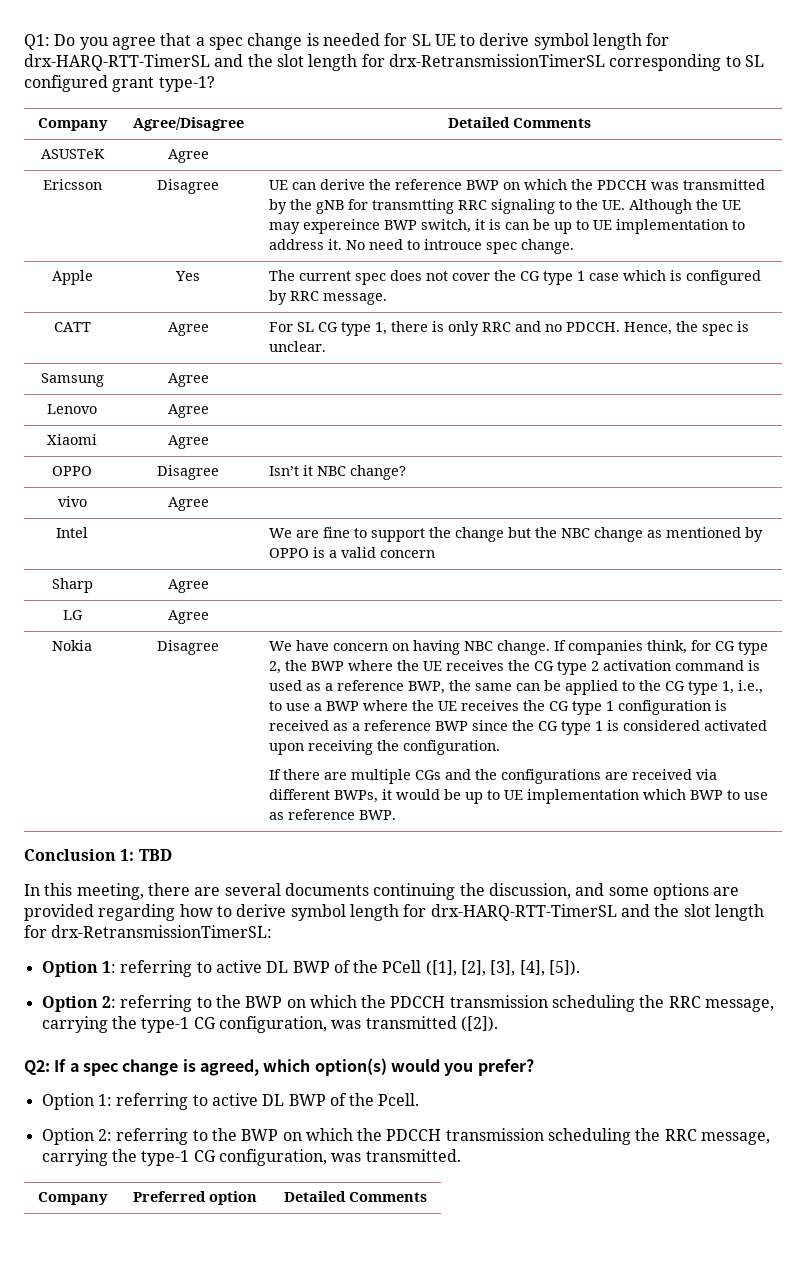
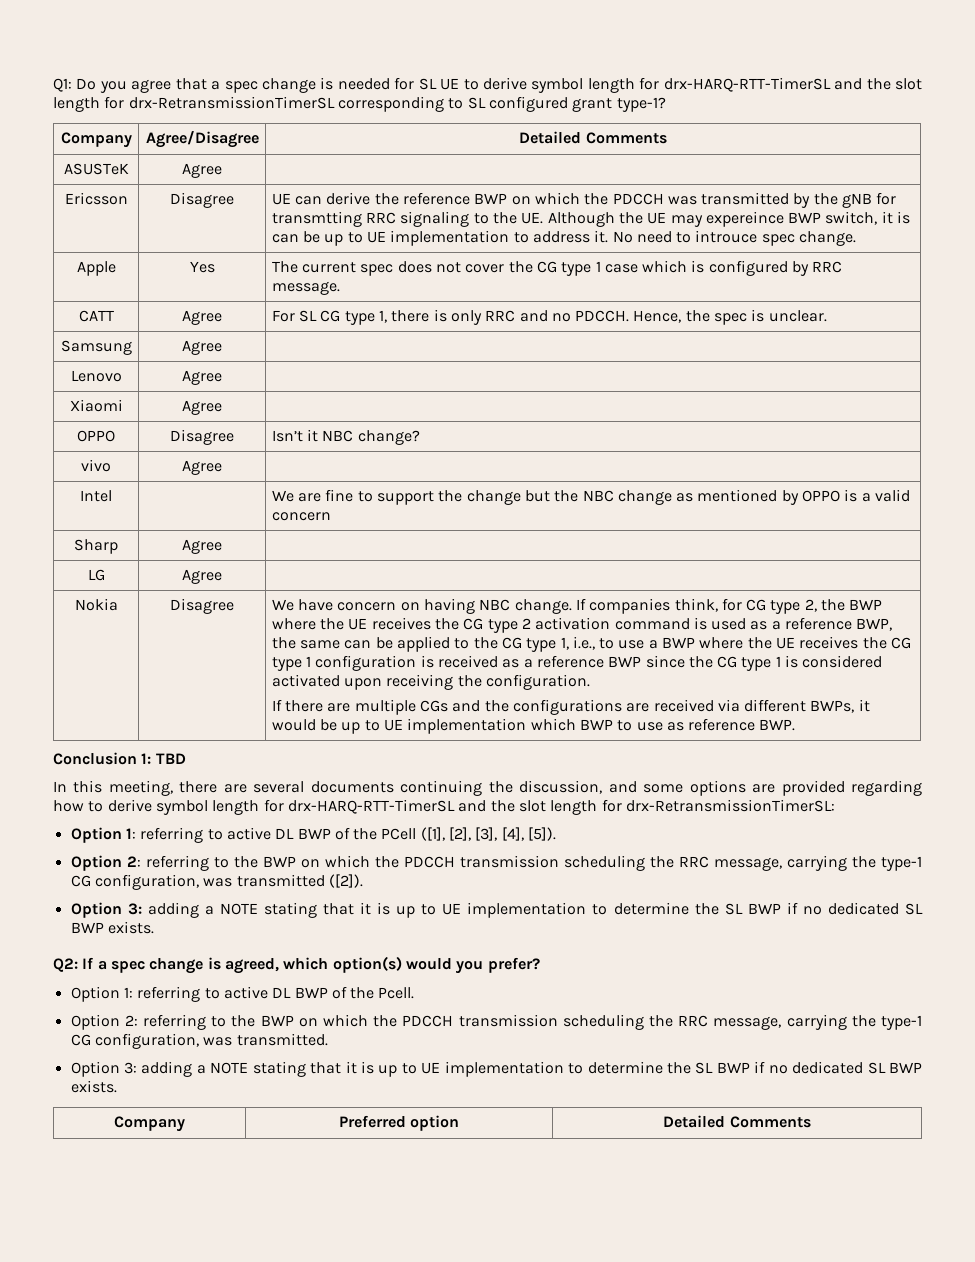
(498, 1024) none -> [70,902,924,918] [70,921,154,934] // Option 3: adding a NOTE stating that it is up to UE implementation to determine the SL BWP if no dedicated SL BWP exists.
(461, 1155) none -> [70,1061,922,1077] [70,1080,117,1093] // Option 3: adding a NOTE stating that it is up to UE implementation to determine the SL BWP if no dedicated SL BWP exists.

